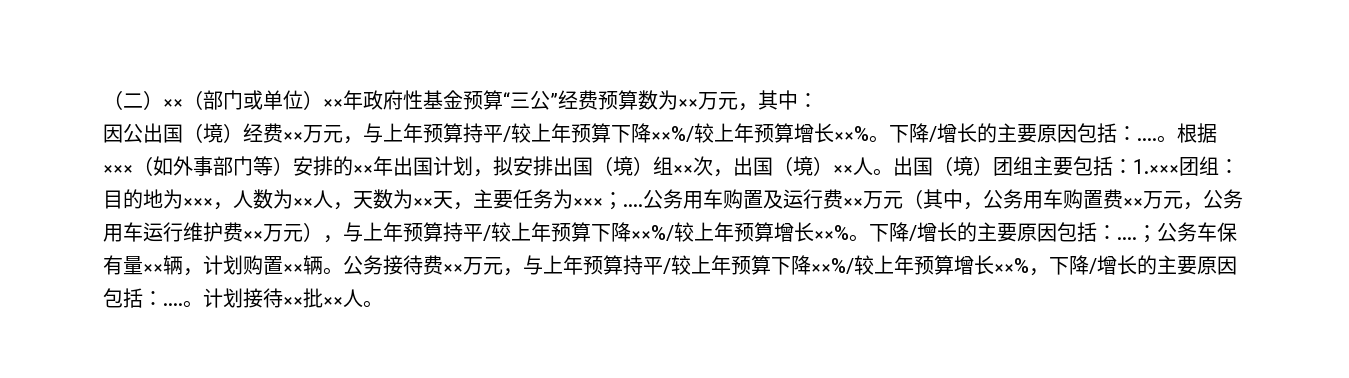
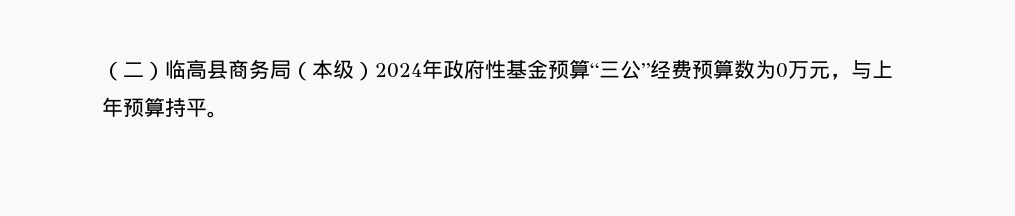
[163,90,343,110] ××（部门或单位）×× -> [165,59,422,81] 临高县商务局（本级）2024
[678,90,818,111] [103,123,1217,144] [103,156,1239,177] [103,189,1243,210] [103,222,1237,243] [103,255,1237,276] [103,288,363,308] ××万元，其中： // 因公出国（境）经费××万元，与上年预算持平/较上年预算下降××%/较上年预算增长××%。下降/增长的主要原因包括：....。根据×××（如外事部门等）安排的××年出国计划，拟安排出国（境）组××次，出国（境）××人。出国（境）团组主要包括：1.×××团组：目的地为×××，人数为××人，天数为××天，主要任务为×××；....公务用车购置及运行费××万元（其中，公务用车购置费××万元，公务用车运行维护费××万元），与上年预算持平/较上年预算下降××%/较上年预算增长××%。下降/增长的主要原因包括：....；公务车保有量××辆，计划购置××辆。公务接待费××万元，与上年预算持平/较上年预算下降××%/较上年预算增长××%，下降/增长的主要原因包括：....。计划接待××批××人 -> [776,60,893,80] [102,97,207,117] 0万元，与上年预算持平

